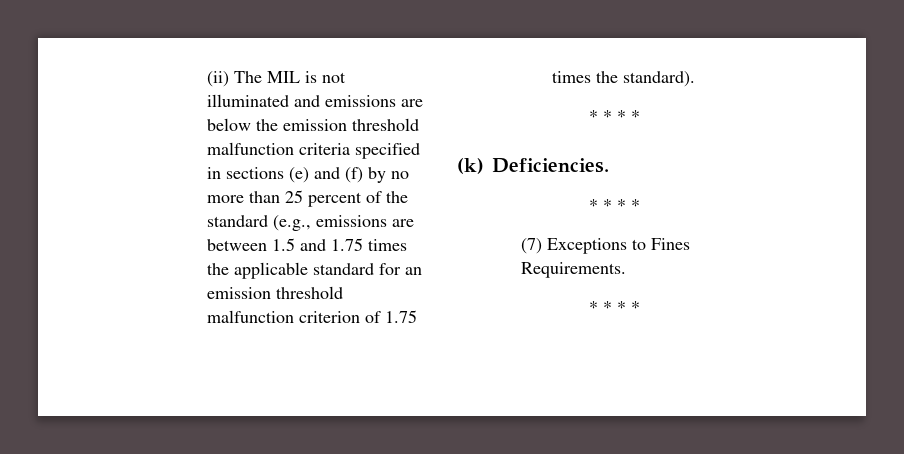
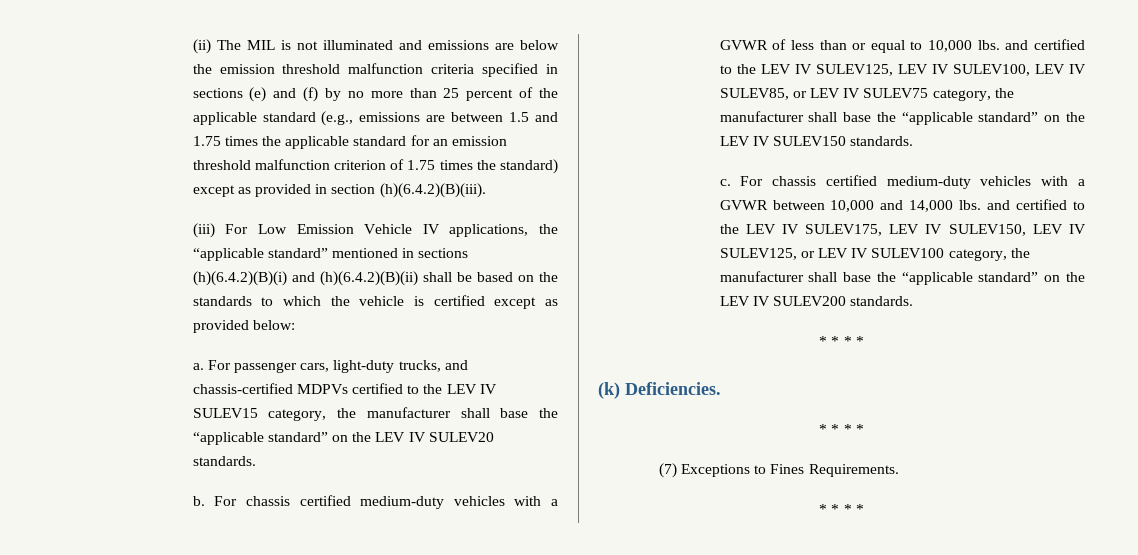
(408, 197) none -> [192,112,257,125] applicable
[622,71,695,87] standard). -> [499,159,558,174] [192,183,486,198] [192,223,558,238] [192,248,469,261] [192,271,558,286] [192,295,558,309] [192,320,295,333] [192,360,468,373] [192,383,497,394] [192,407,558,421] [192,432,494,445] [192,456,256,466] [192,495,558,509] [719,39,1085,53] [719,64,1086,76] [719,88,1014,101] [719,111,1085,125] [719,136,914,146] [719,175,1085,189] [719,199,1085,212] [719,224,1086,236] [719,248,1030,261] [719,271,1085,285] [719,296,914,306] standard) except as provided in section (h)(6.4.2)(B)(iii). // (iii) For Low Emission Vehicle IV applications, the “applicable standard” mentioned in sections (h)(6.4.2)(B)(i) and (h)(6.4.2)(B)(ii) shall be based on the standards to which the vehicle is certified except as provided below: // a. For passenger cars, light-duty trucks, and chassis-certified MDPVs certified to the LEV IV SULEV15 category, the manufacturer shall base the “applicable standard” on the LEV IV SULEV20 standards. // b. For chassis certified medium-duty vehicles with a GVWR of less than or equal to 10,000 lbs. and certified to the LEV IV SULEV125, LEV IV SULEV100, LEV IV SULEV85, or LEV IV SULEV75 category, the manufacturer shall base the “applicable standard” on the LEV IV SULEV150 standards. // c. For chassis certified medium-duty vehicles with a GVWR between 10,000 and 14,000 lbs. and certified to the LEV IV SULEV175, LEV IV SULEV150, LEV IV SULEV125, or LEV IV SULEV100 category, the manufacturer shall base the “applicable standard” on the LEV IV SULEV200 standards.

